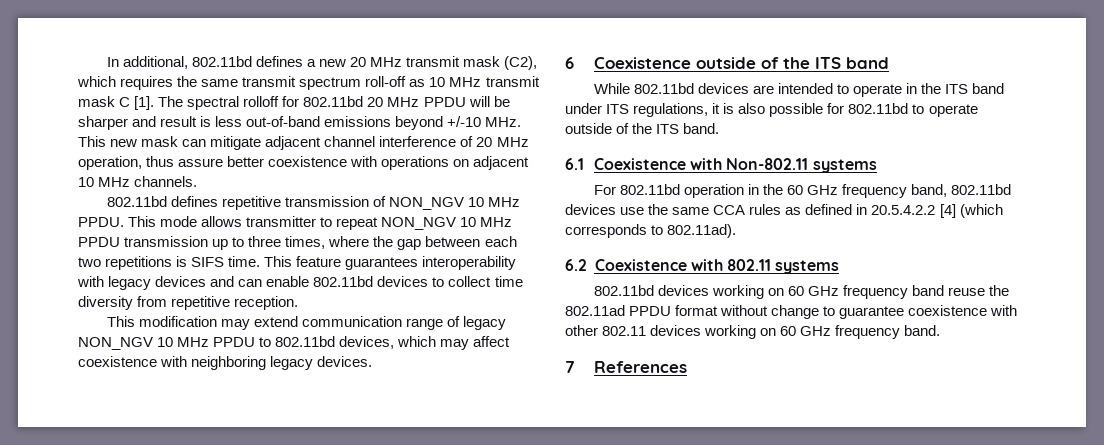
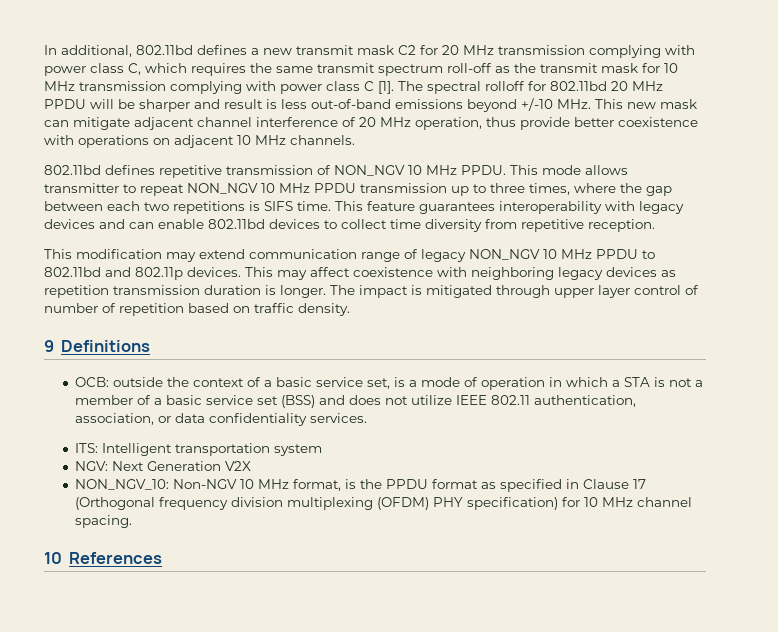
[350,56,538,70] 20 MHz transmit mask (C2), -> [296,45,695,58] [44,63,141,76] transmit mask C2 for 20 MHz transmission complying with power class C,
[429,76,540,87] [78,96,115,107] 10 MHz transmit mask -> [514,63,678,73] [44,81,360,94] the transmit mask for 10 MHz transmission complying with power class
[178,158,224,167] assure -> [520,117,570,130] provide
[339,336,437,349] devices, which -> [105,267,273,280] and 802.11p devices. This
[317,356,373,367] [565,57,889,69] [593,83,1005,97] [565,103,978,117] [565,123,720,134] [565,158,877,173] [593,184,1012,198] [565,204,1003,218] [565,224,737,238] [565,259,840,274] [593,285,1010,299] [565,305,1018,319] [565,325,941,339] [565,361,575,373] devices. // 6 Coexistence outside of the ITS band // While 802.11bd devices are intended to operate in the ITS band under ITS regulations, it is also possible for 802.11bd to operate outside of the ITS band. // 6.1 Coexistence with Non-802.11 systems // For 802.11bd operation in the 60 GHz frequency band, 802.11bd devices use the same CCA rules as defined in 20.5.4.2.2 [4] (which corresponds to 802.11ad). // 6.2 Coexistence with 802.11 systems // 802.11bd devices working on 60 GHz frequency band reuse the 802.11ad PPDU format without change to guarantee coexistence with other 802.11 devices working on 60 GHz frequency band. // 7 -> [606,267,676,277] [44,285,699,298] [44,303,350,316] [44,340,150,352] [75,377,704,390] [75,395,637,408] [75,413,368,426] [75,443,323,456] [75,461,252,471] [75,479,647,492] [75,497,693,510] [75,515,133,528] [44,552,62,564] devices as repetition transmission duration is longer. The impact is mitigated through upper layer control of number of repetition based on traffic density. // 9 Definitions // OCB: outside the context of a basic service set, is a mode of operation in which a STA is not a member of a basic service set (BSS) and does not utilize IEEE 802.11 authentication, association, or data confidentiality services. // ITS: Intelligent transportation system // NGV: Next Generation V2X // NON_NGV_10: Non-NGV 10 MHz format, is the PPDU format as specified in Clause 17 (Orthogonal frequency division multiplexing (OFDM) PHY specification) for 10 MHz channel spacing. // 10

